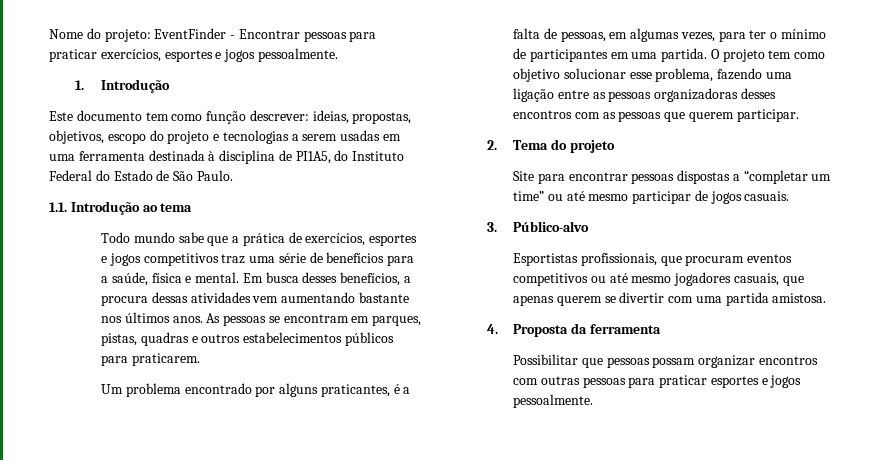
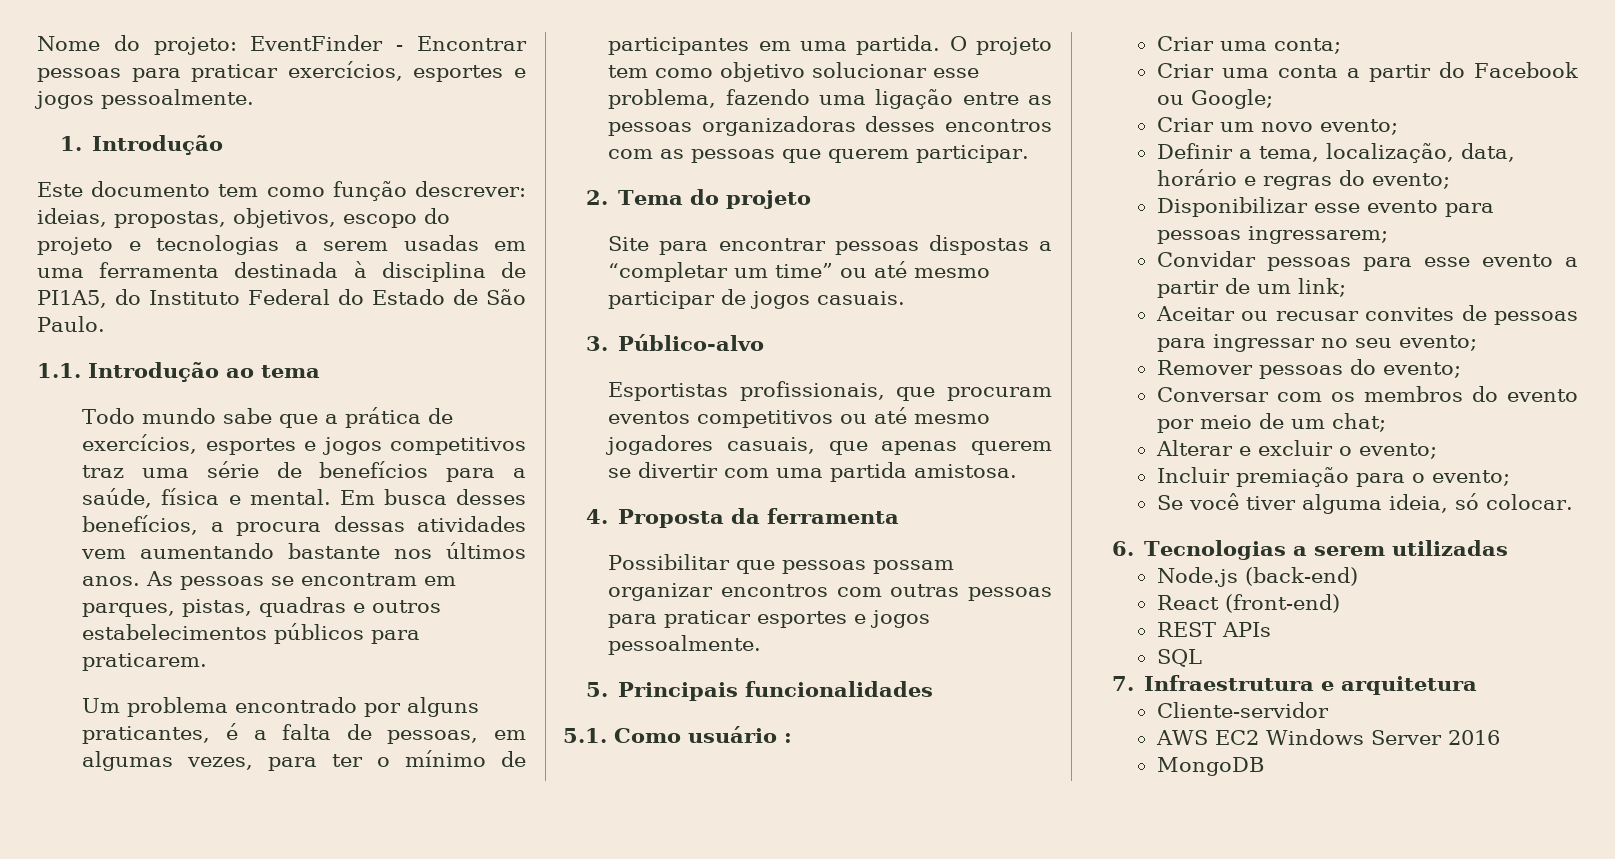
(593, 401) none -> [585,681,933,701] [563,726,792,743] [1156,36,1341,54] [1156,62,1579,82] [1156,89,1273,109] [1156,117,1398,135] [1156,143,1515,163] [1156,169,1450,190] [1156,197,1494,217] [1156,226,1388,244] [1156,251,1578,271] [1156,278,1346,298] [1155,305,1578,325] [1156,334,1477,352] [1156,359,1461,379] [1156,386,1578,402] [1156,413,1386,433] [1155,440,1437,459] [1156,467,1510,487] [1156,493,1573,514] [1111,540,1508,560] [1156,567,1358,587] [1156,594,1340,613] [1156,622,1271,637] [1156,649,1202,667] [1111,675,1477,695] [1156,702,1329,718] [1155,729,1500,745] [1156,757,1264,776] // 5. Principais funcionalidades // 5.1. Como usuário : // Criar uma conta; // Criar uma conta a partir do Facebook ou Google; // Criar um novo evento; // Definir a tema, localização, data, horário e regras do evento; // Disponibilizar esse evento para pessoas ingressarem; // Convidar pessoas para esse evento a partir de um link; // Aceitar ou recusar convites de pessoas para ingressar no seu evento; // Remover pessoas do evento; // Conversar com os membros do evento por meio de um chat; // Alterar e excluir o evento; // Incluir premiação para o evento; // Se você tiver alguma ideia, só colocar. // 6. Tecnologias a serem utilizadas // Node.js (back-end) // React (front-end) // REST APIs // SQL // 7. Infraestrutura e arquitetura // Cliente-servidor // AWS EC2 Windows Server 2016 // MongoDB

